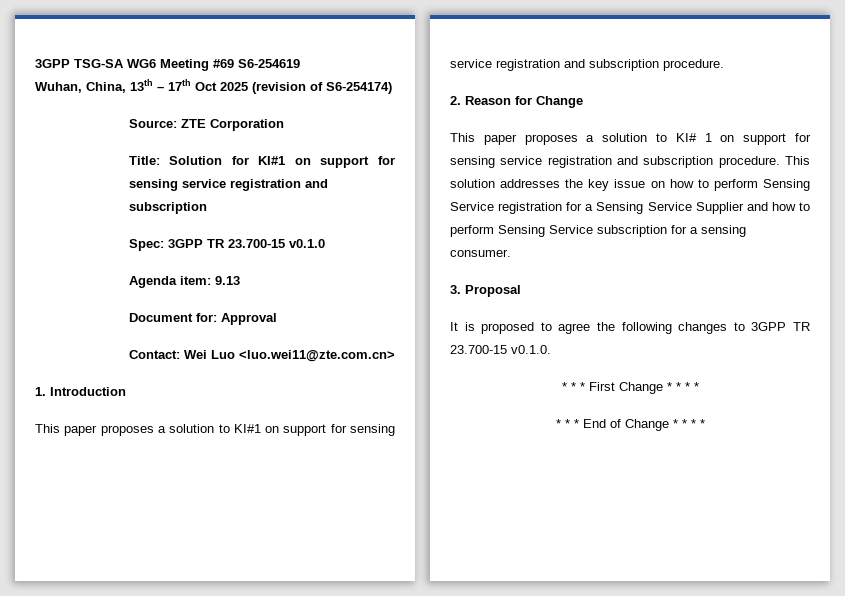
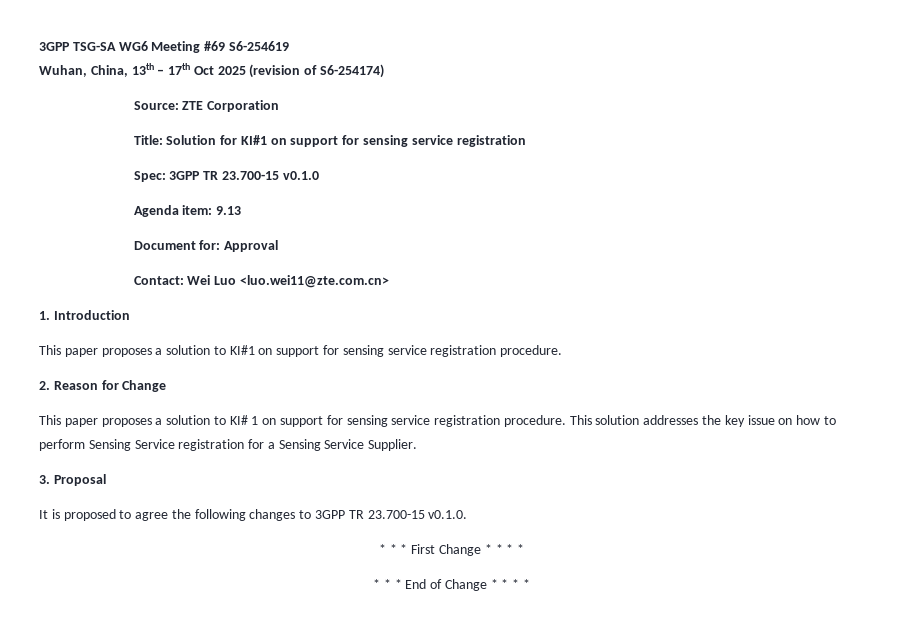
[304,179,328,188] [128,202,207,214] and subscription -> (526, 141) none
[564,59,659,71] and subscription -> (497, 351) none
[617,156,714,168] and subscription -> (501, 421) none
[695,202,810,214] [450,225,746,237] [450,249,511,257] Supplier and how to perform Sensing Service subscription for a sensing consumer. -> [368,439,418,451] Supplier.

